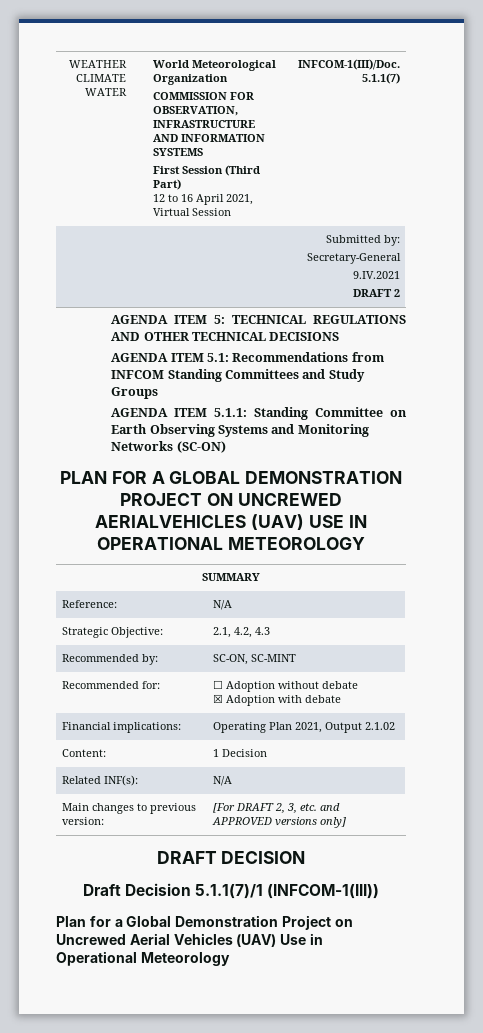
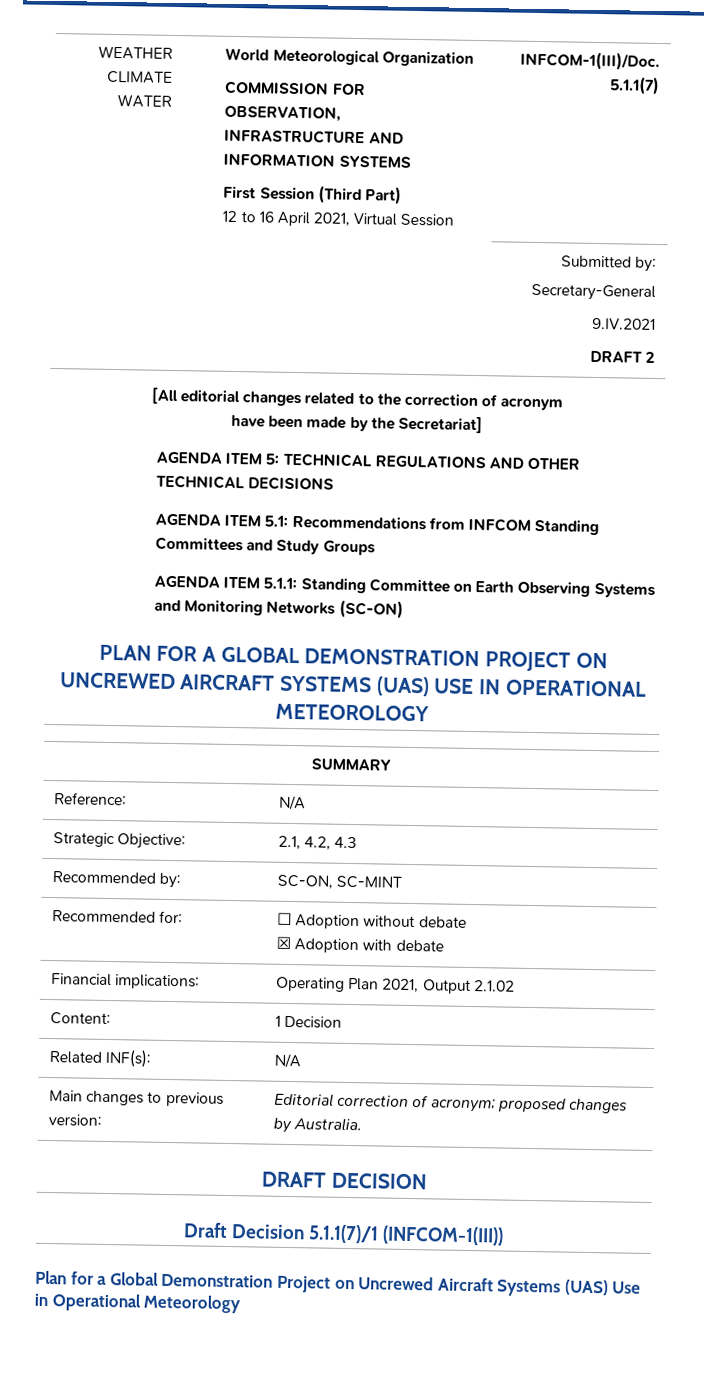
(401, 293) none -> [150,387,564,411] [231,414,483,434] // [All editorial changes related to the correction of acronym // have been made by the Secretariat]
[95,514,305,530] AERIALVEHICLES (UAV) -> [180,674,430,697] AIRCRAFT SYSTEMS (UAS)
[212,803,340,814] [211,817,346,828] [For DRAFT 2, 3, etc. and APPROVED versions only] -> [273,1092,628,1114] [272,1117,363,1134] Editorial correction of acronym; proposed changes by Australia.
[129,933,277,947] Aerial Vehicles (UAV) -> [437,1277,609,1297] Aircraft Systems (UAS)

